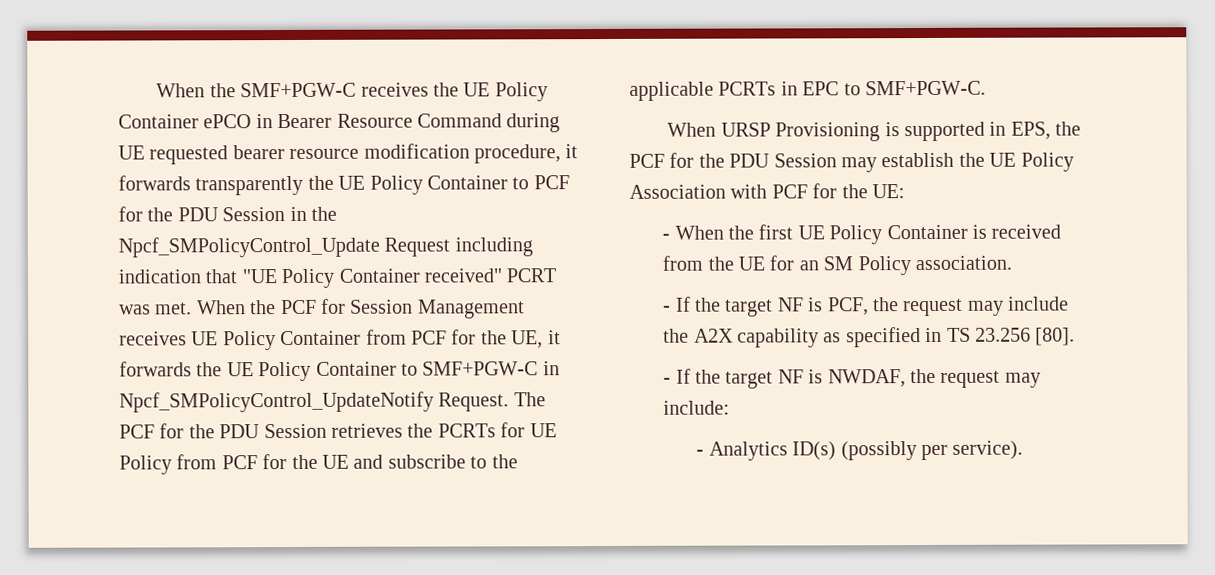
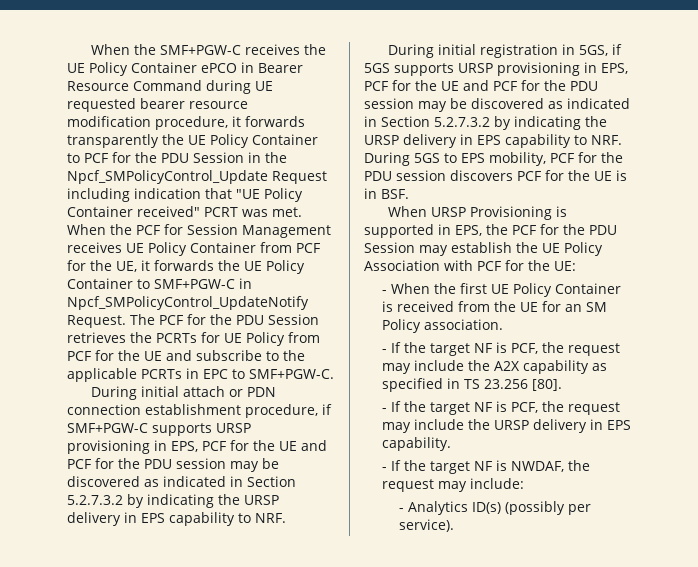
(986, 88) none -> [91,386,277,400] [67,404,332,418] [67,423,251,436] [67,440,327,454] [67,458,279,472] [67,476,296,487] [67,494,279,508] [67,512,286,526] [388,44,623,58] [364,62,628,76] [364,80,598,91] [364,98,630,112] [364,116,607,130] [364,134,622,148] [364,152,623,166] [364,170,627,181] [364,188,409,199] // During initial attach or PDN connection establishment procedure, if SMF+PGW-C supports URSP provisioning in EPS, PCF for the UE and PCF for the PDU session may be discovered as indicated in Section 5.2.7.3.2 by indicating the URSP delivery in EPS capability to NRF. // During initial registration in 5GS, if 5GS supports URSP provisioning in EPS, PCF for the UE and PCF for the PDU session may be discovered as indicated in Section 5.2.7.3.2 by indicating the URSP delivery in EPS capability to NRF. During 5GS to EPS mobility, PCF for the PDU session discovers PCF for the UE is in BSF.
(1076, 336) none -> [381,401,620,415] [381,419,631,433] [381,437,451,451] // - If the target NF is PCF, the request may include the URSP delivery in EPS capability.

